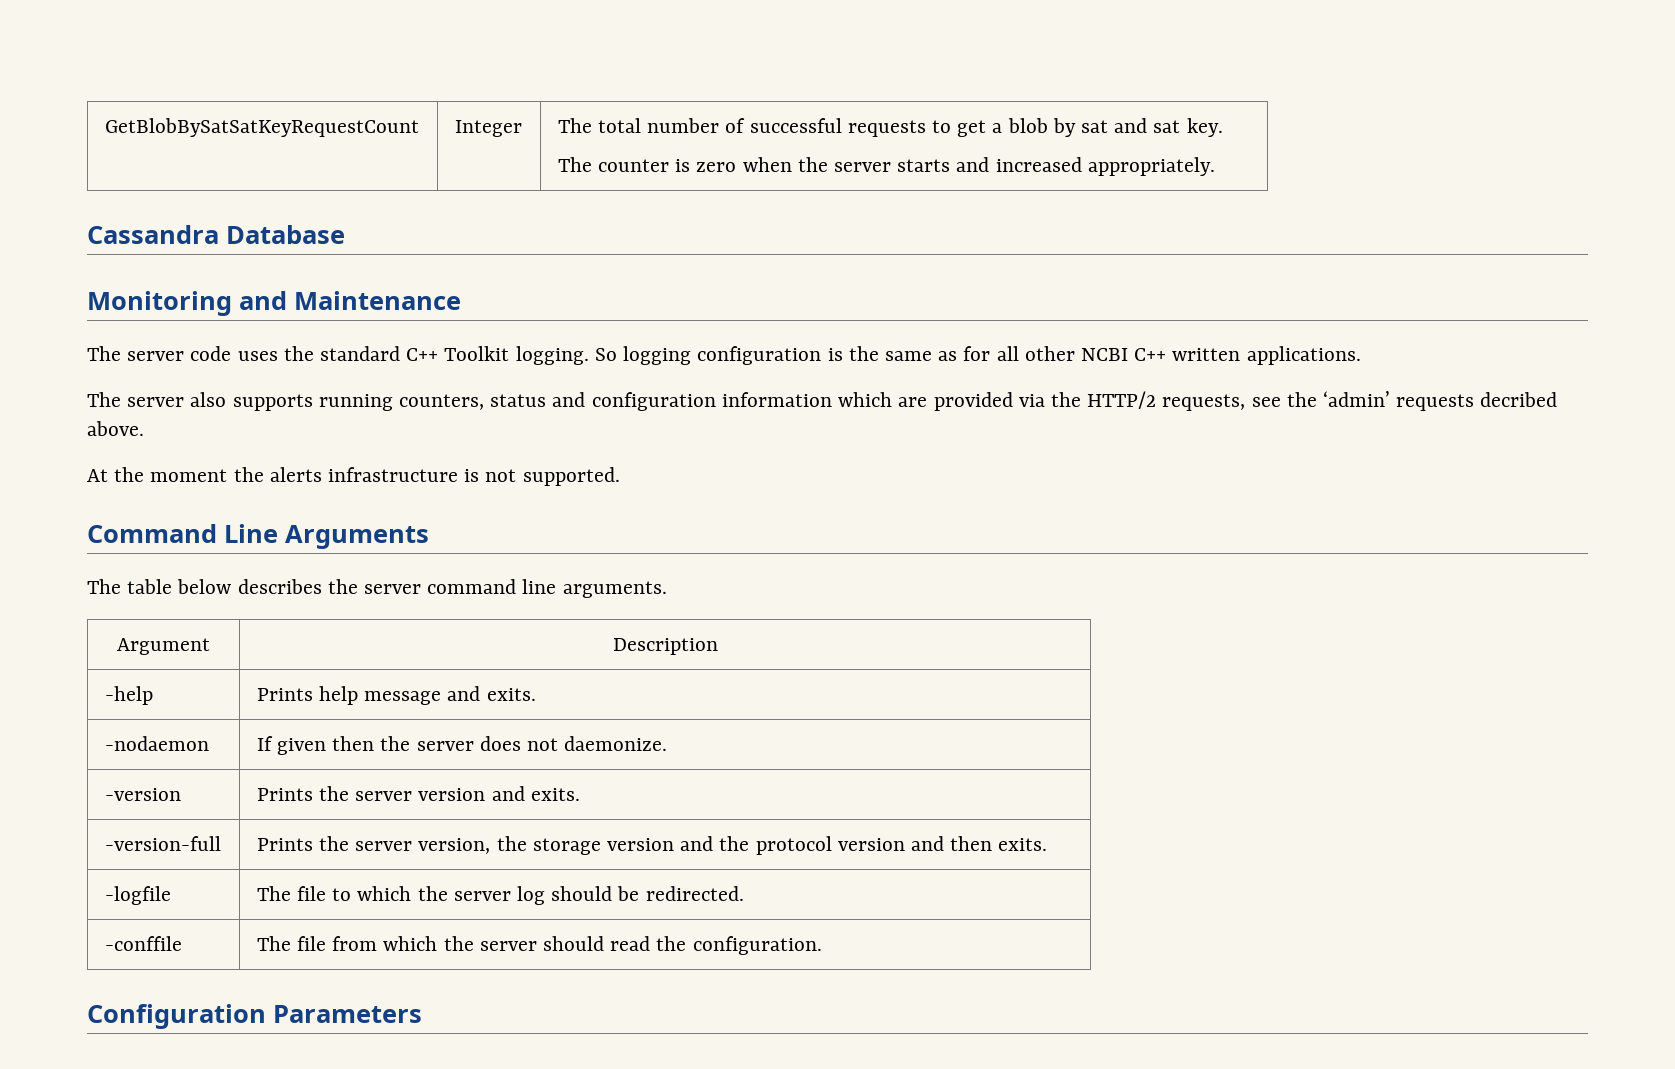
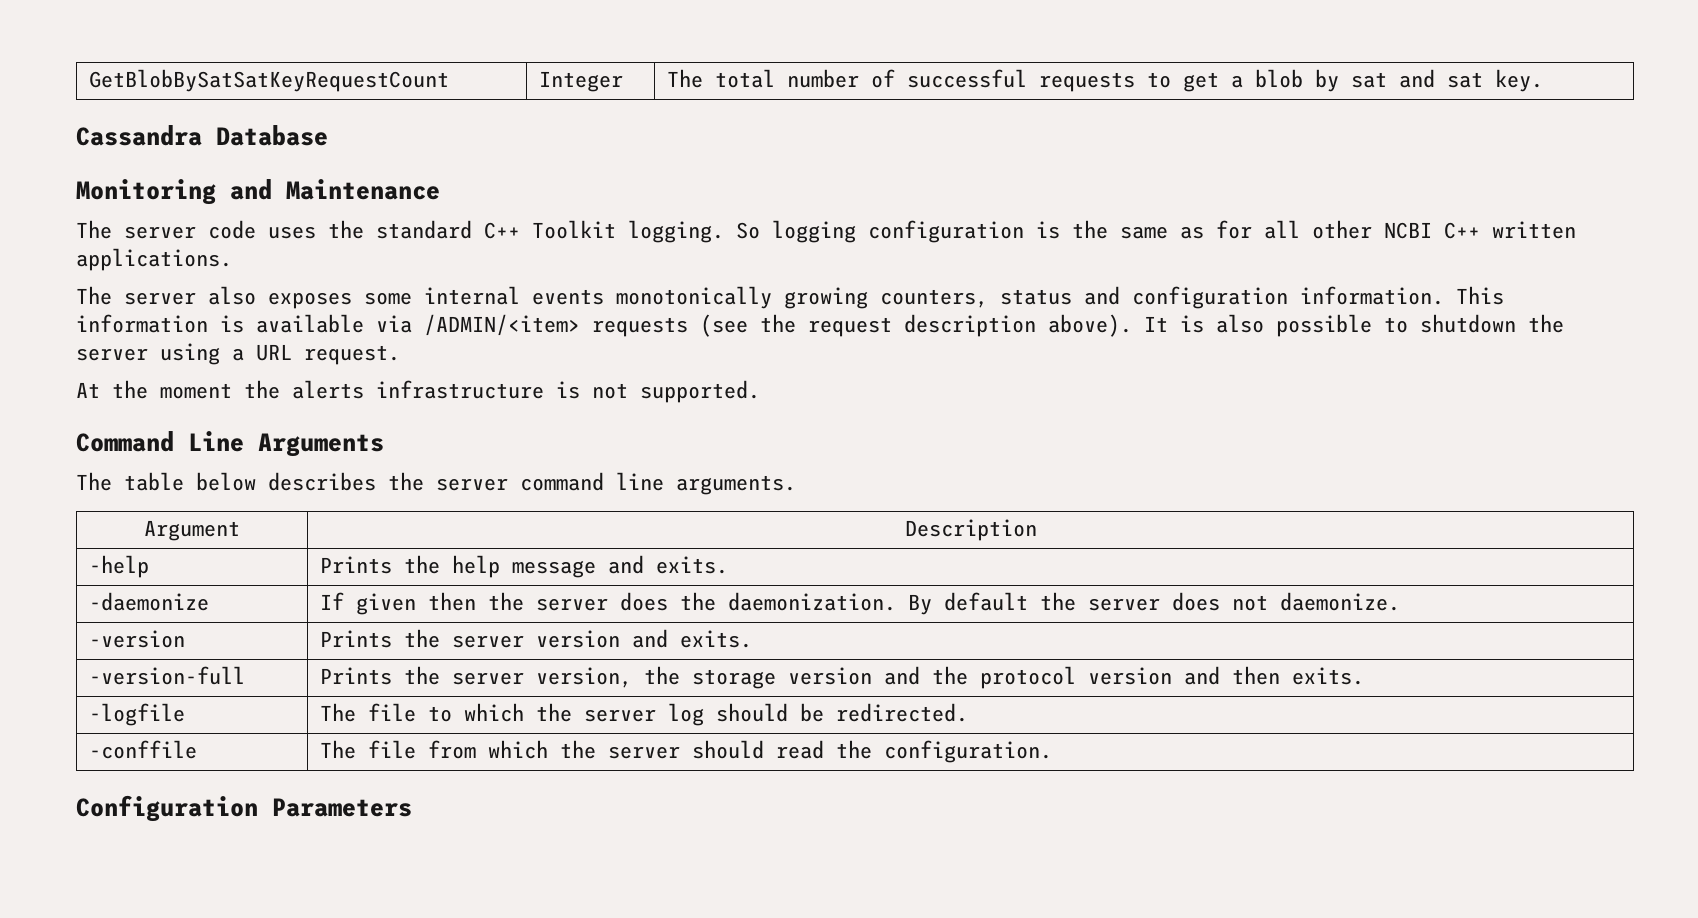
[557,157,1215,176] // The counter is zero when the server starts and increased appropriately. -> (1543, 80) none
[232,391,1558,411] [87,421,144,436] supports running counters, status and configuration information which are provided via the HTTP/2 requests, see the ‘admin’ requests decribed above. -> [268,286,1504,309] [76,314,1564,337] [76,343,400,365] exposes some internal events monotonically growing counters, status and configuration information. This information is available via /ADMIN/<item> requests (see the request description above). It is also possible to shutdown the server using a URL request.
(313, 694) none -> [403,555,440,574] the
[104,736,209,751] -nodaemon -> [88,592,209,611] -daemonize
(521, 743) none -> [679,592,1220,615] the daemonization. By default the server does

